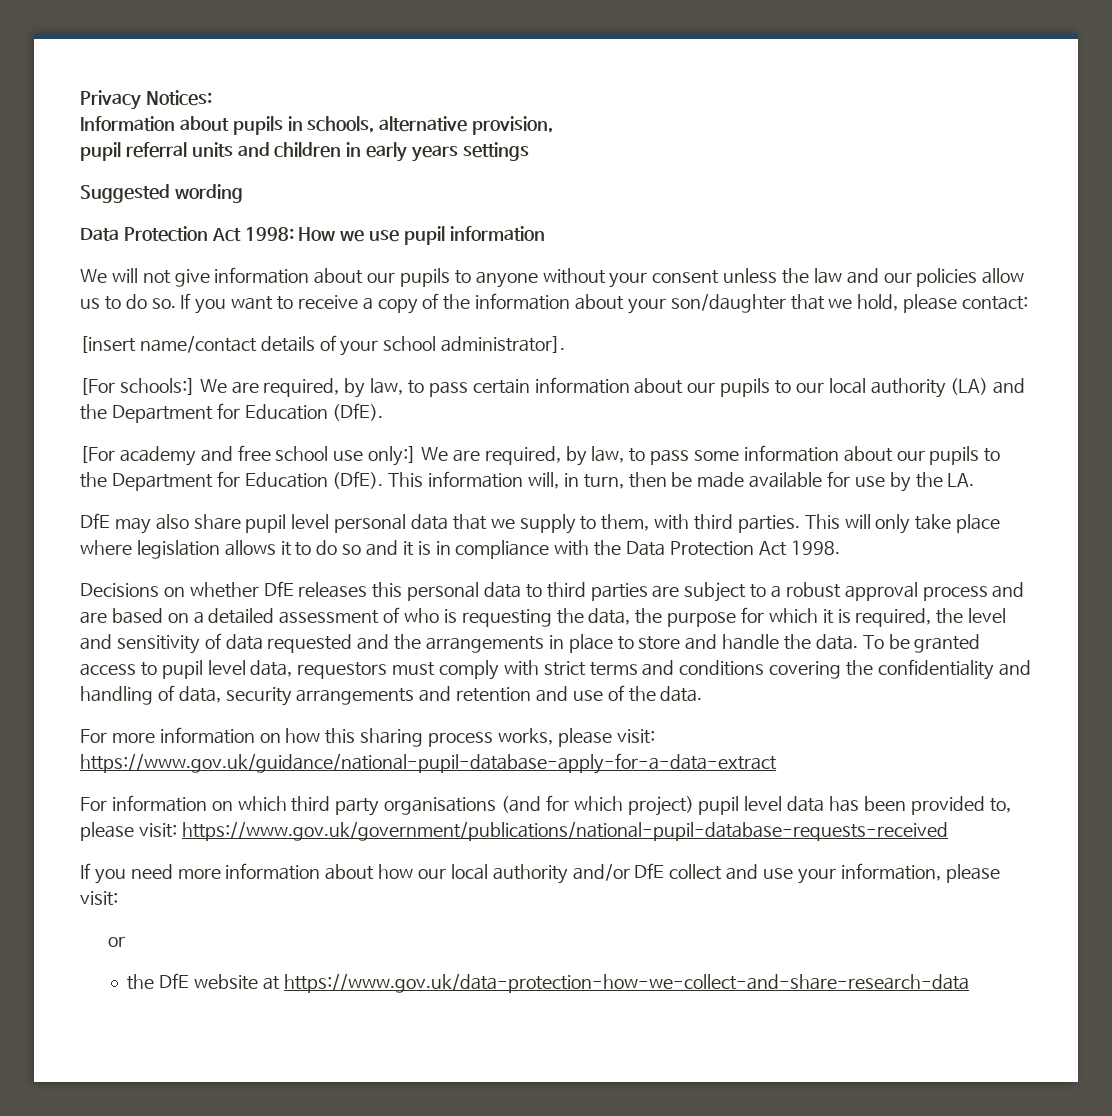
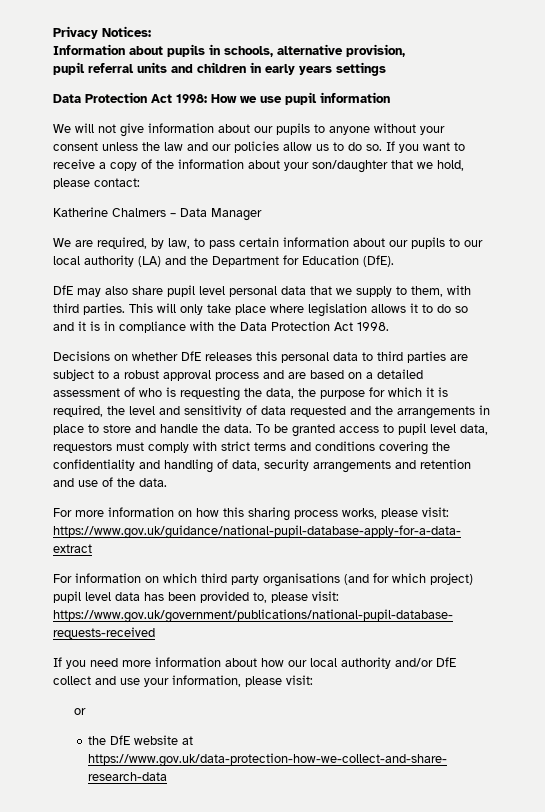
[80,184,243,203] // Suggested wording -> (386, 69) none
[80,335,566,356] [80,378,195,395] [insert name/contact details of your school administrator]. // [For schools:] -> [53,207,262,221] Katherine Chalmers – Data Manager //
[80,445,1001,466] [80,471,975,492] // [For academy and free school use only:] We are required, by law, to pass some information about our pupils to the Department for Education (DfE). This information will, in turn, then be made available for use by the LA. -> (394, 261) none

